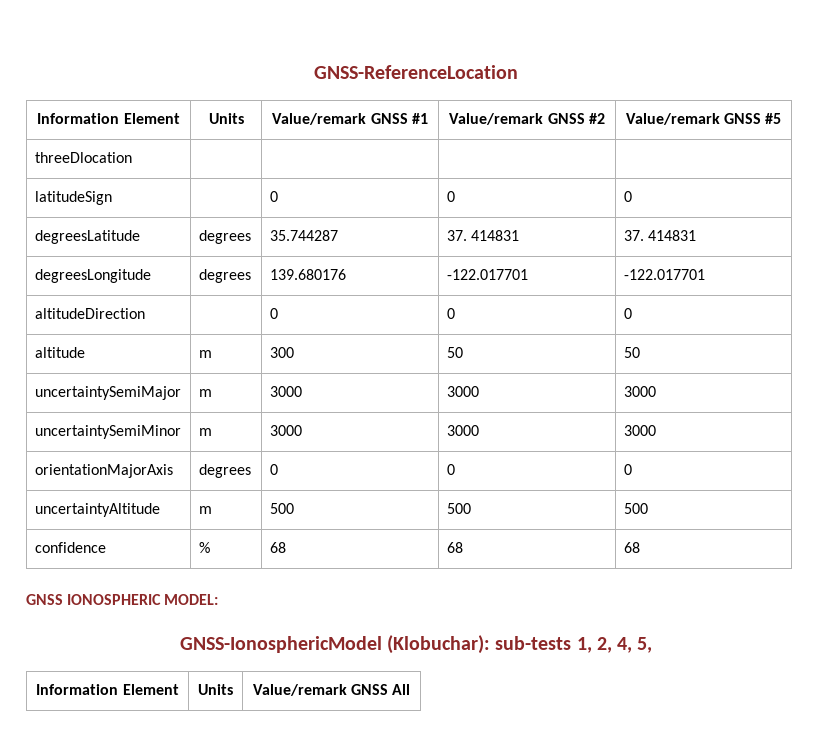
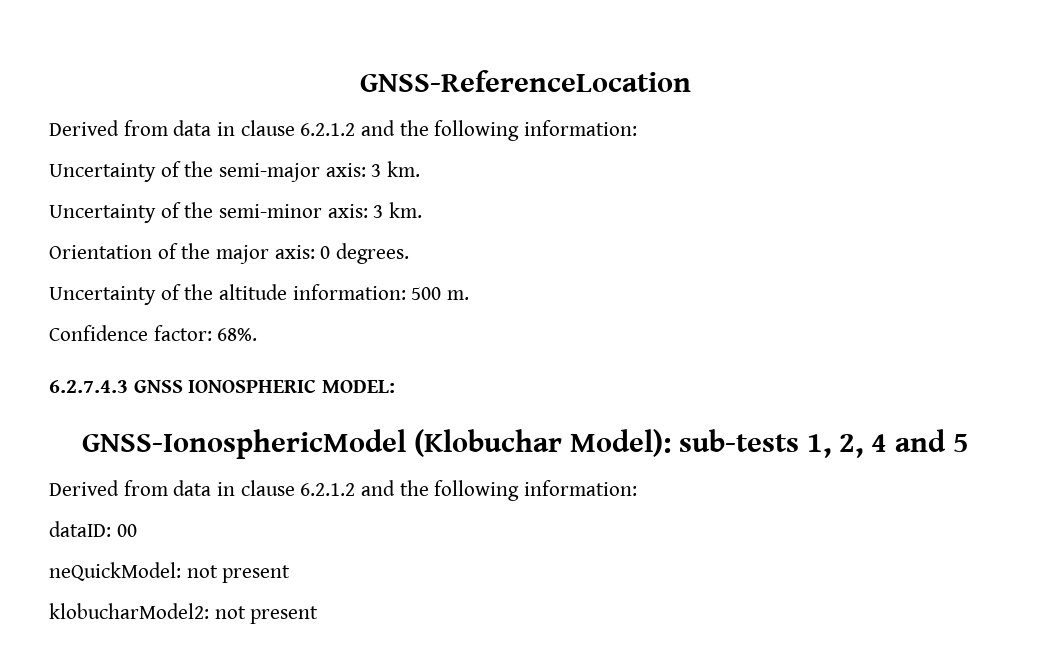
[37,113,180,124] [208,113,244,124] [272,113,428,125] [449,113,605,125] [625,113,782,125] [34,152,132,163] [34,191,112,205] [269,191,278,202] [446,191,455,202] [623,191,632,202] [34,230,140,244] [198,230,251,244] [269,230,338,241] [446,230,520,241] [623,230,697,241] [34,269,151,283] [198,269,251,283] [269,269,346,280] [446,269,528,280] [623,269,705,280] [34,308,145,319] [269,308,278,319] [446,308,455,319] [623,308,632,319] [34,347,85,358] [198,350,212,358] [269,347,294,358] [446,347,463,358] [623,347,640,358] [34,386,181,400] [198,389,212,397] [269,386,302,397] [446,386,479,397] [623,386,656,397] [34,425,181,439] [198,428,212,436] [269,425,302,436] [446,425,479,436] [623,425,656,436] [34,464,173,478] [198,464,251,478] [269,464,278,475] [446,464,455,475] [623,464,632,475] [34,503,160,517] [198,506,212,514] [269,503,294,514] [446,503,471,514] [623,503,648,514] [34,542,106,553] [198,542,210,553] [269,542,286,553] [446,542,463,553] [623,542,640,553] // Information Element | Units | Value/remark GNSS #1 | Value/remark GNSS #2 | Value/remark GNSS #5 // threeDlocation | | | | // latitudeSign | | 0 | 0 | 0 // degreesLatitude | degrees | 35.744287 | 37. 414831 | 37. 414831 // degreesLongitude | degrees | 139.680176 | -122.017701 | -122.017701 // altitudeDirection | | 0 | 0 | 0 // altitude | m | 300 | 50 | 50 // uncertaintySemiMajor | m | 3000 | 3000 | 3000 // uncertaintySemiMinor | m | 3000 | 3000 | 3000 // orientationMajorAxis | degrees | 0 | 0 | 0 // uncertaintyAltitude | m | 500 | 500 | 500 // confidence | % | 68 | 68 | 68 // -> [49,120,638,141] [49,161,421,182] [49,202,423,223] [49,243,410,264] [49,284,470,305] [49,325,258,341] [49,380,128,393] // Derived from data in clause 6.2.1.2 and the following information: // Uncertainty of the semi-major axis: 3 km. // Uncertainty of the semi-minor axis: 3 km. // Orientation of the major axis: 0 degrees. // Uncertainty of the altitude information: 500 m. // Confidence factor: 68%. // 6.2.7.4.3
[386,635,490,654] (Klobuchar): -> [413,429,671,457] (Klobuchar Model):
[617,637,653,653] [36,684,179,695] [198,684,233,695] [252,684,411,696] 4, 5, // Information Element | Units | Value/remark GNSS All -> [870,429,969,452] [49,480,638,501] [49,521,137,537] [49,562,291,583] [49,603,319,624] 4 and 5 // Derived from data in clause 6.2.1.2 and the following information: // dataID: 00 // neQuickModel: not present // klobucharModel2: not present

